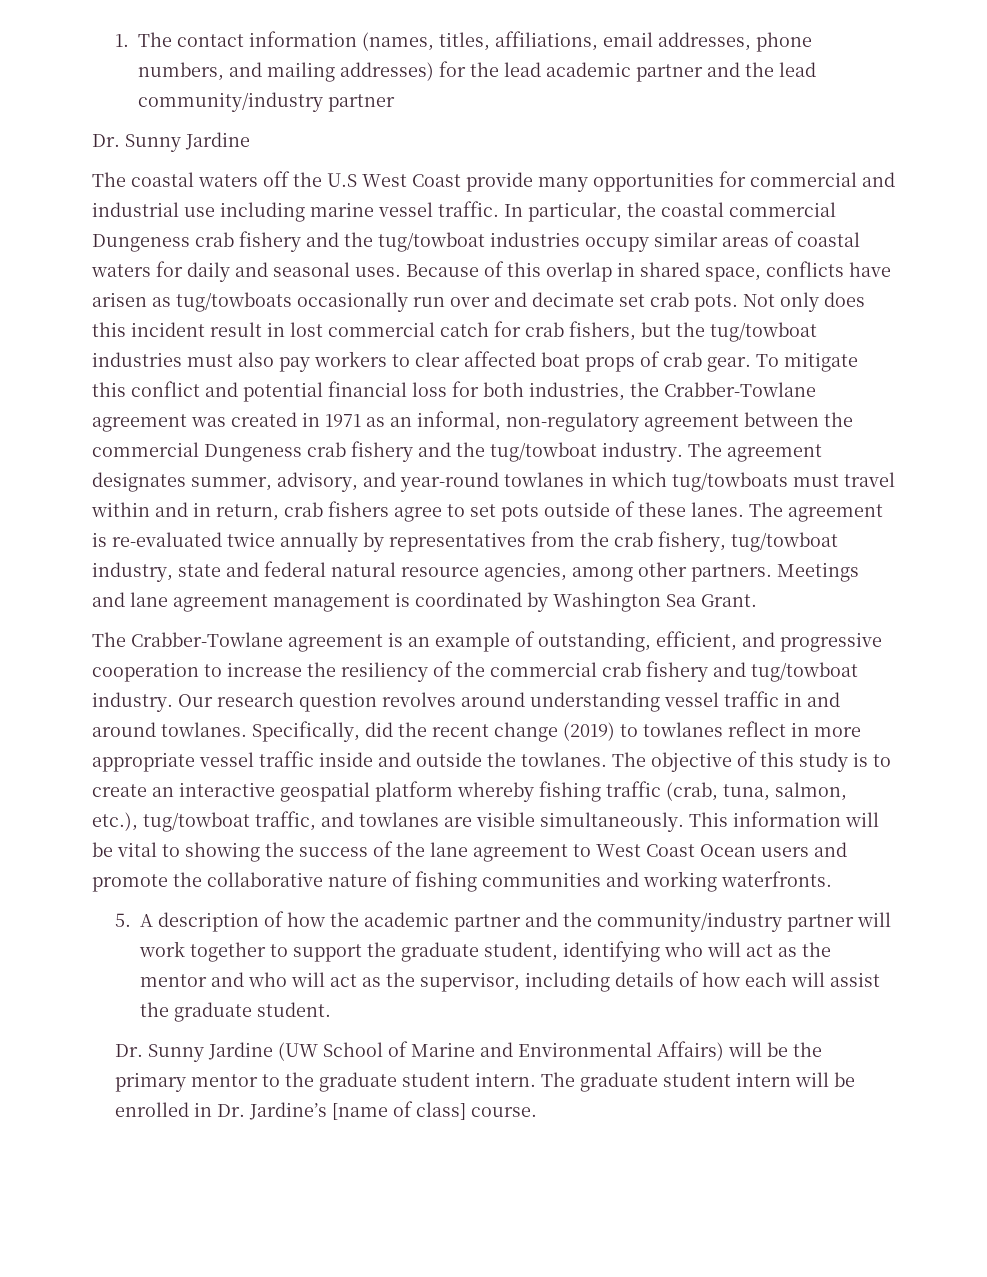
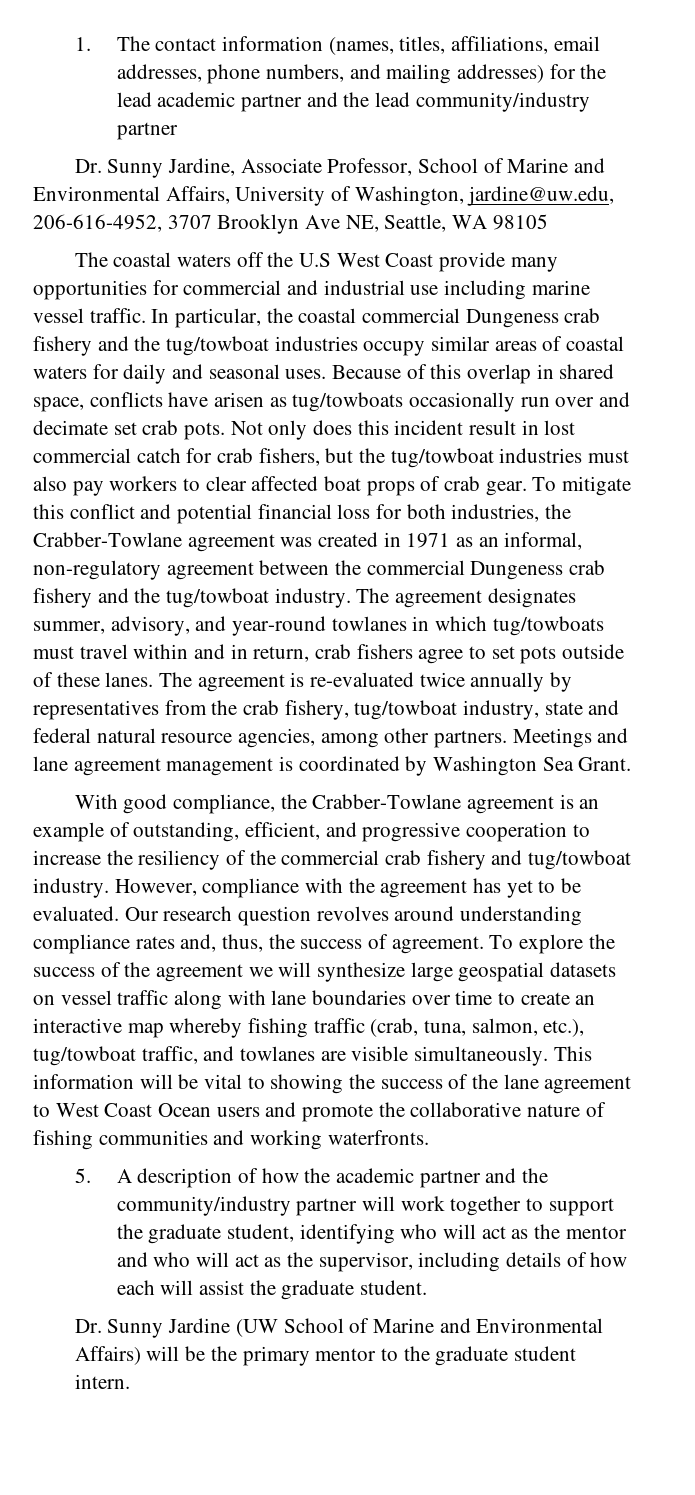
[185,132,250,150] Jardine -> [167,158,605,176] [33,186,615,206] [33,214,548,234] Jardine, Associate Professor, School of Marine and Environmental Affairs, University of Washington, jardine@uw.edu, 206-616-4952, 3707 Brooklyn Ave NE, Seattle, WA 98105
[92,632,126,647] The -> [74,794,307,814] With good compliance, the
(173, 702) none -> [114,878,582,898] [33,906,119,921] However, compliance with the agreement has yet to be evaluated.
[664,691,840,707] [92,721,861,742] [92,751,868,772] vessel traffic in and around towlanes. Specifically, did the recent change (2019) to towlanes reflect in more appropriate vessel traffic inside and outside the towlanes. The objective of this study is -> [33,934,615,954] [33,962,617,982] [33,990,493,1010] compliance rates and, thus, the success of agreement. To explore the success of the agreement we will synthesize large geospatial datasets on vessel traffic along with lane boundaries over time
[280,781,453,802] geospatial platform -> [127,1023,164,1038] map
[540,1072,855,1092] [114,1101,537,1120] The graduate student intern will be enrolled in Dr. Jardine’s [name of class] course. -> (130, 1381) none

